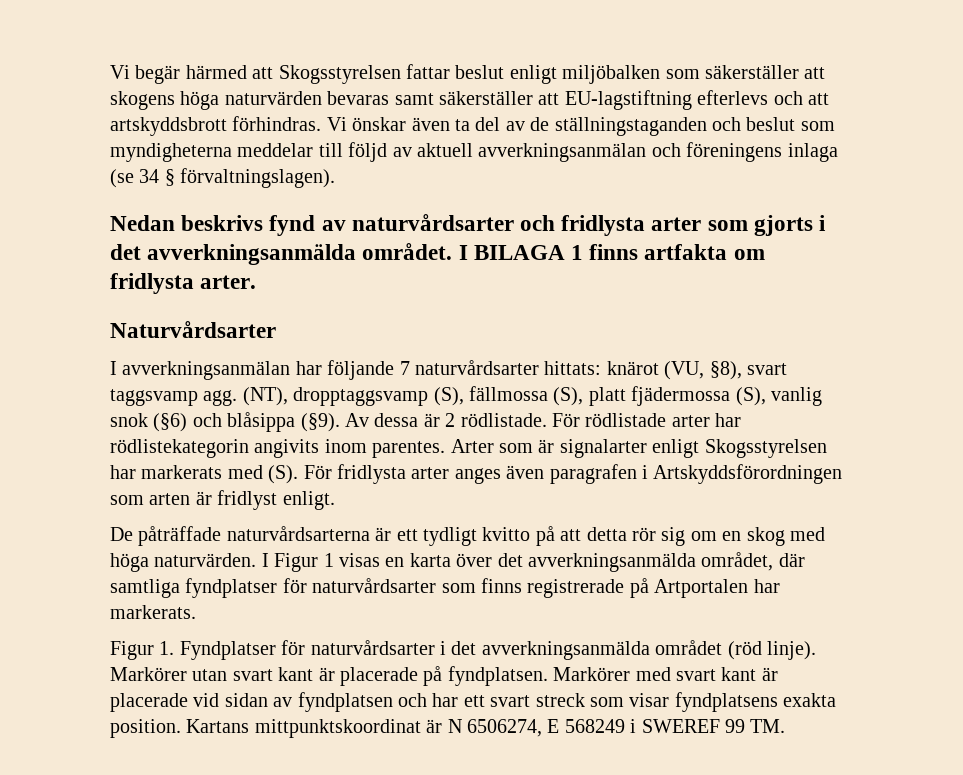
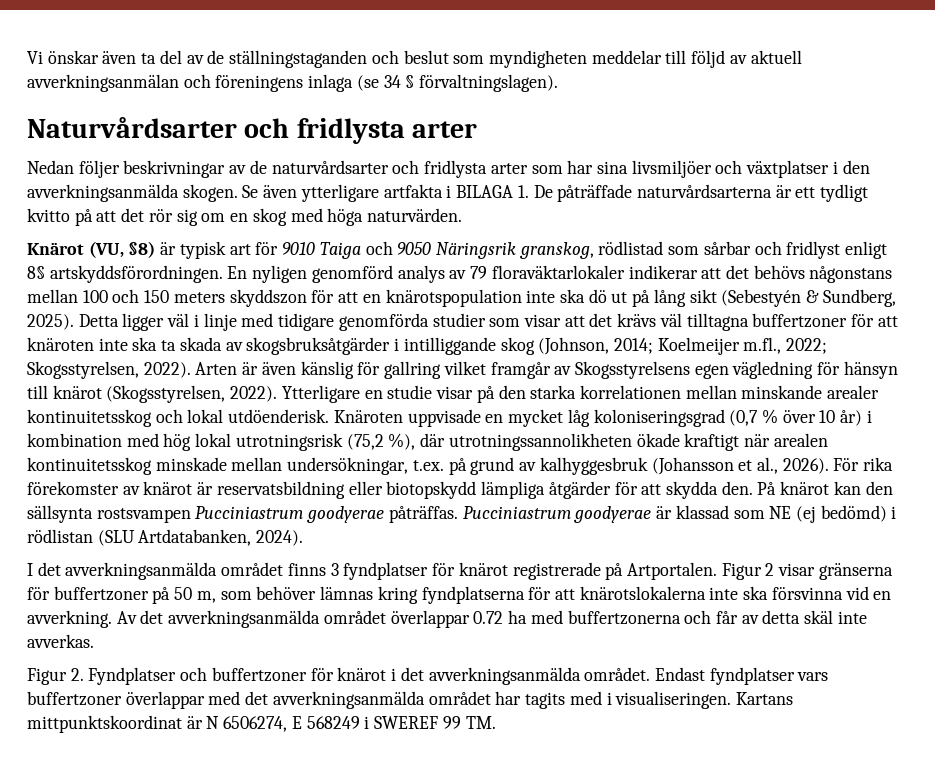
[110,64,826,84] [110,90,829,110] [110,116,347,136] Vi begär härmed att Skogsstyrelsen fattar beslut enligt miljöbalken som säkerställer att skogens höga naturvärden bevaras samt säkerställer att EU-lagstiftning efterlevs och att artskyddsbrott förhindras. Vi -> [27,51,43,64] Vi
[110,143,232,162] myndigheterna -> [488,50,587,68] myndigheten
[110,215,346,236] Nedan beskrivs fynd av -> [27,117,478,144] [27,160,267,178] Naturvårdsarter och fridlysta arter // Nedan följer beskrivningar av de
[753,215,827,236] [110,243,765,265] [110,273,257,294] [110,321,276,338] [110,360,787,380] [110,386,822,406] [110,412,742,432] [110,439,827,458] [110,464,843,484] [110,490,335,510] gjorts i det avverkningsanmälda området. I BILAGA 1 finns artfakta om fridlysta arter. // Naturvårdsarter // I avverkningsanmälan har följande 7 naturvårdsarter hittats: knärot (VU, §8), svart taggsvamp agg. (NT), dropptaggsvamp (S), fällmossa (S), platt fjädermossa (S), vanlig snok (§6) och blåsippa (§9). Av dessa är 2 rödlistade. För rödlistade arter har rödlistekategorin angivits inom parentes. Arter som är signalarter enligt Skogsstyrelsen har markerats med (S). För fridlysta arter anges även paragrafen i Artskyddsförordningen som arten är fridlyst enligt. // -> [567,160,870,178] [27,184,529,202] har sina livsmiljöer och växtplatser i den avverkningsanmälda skogen. Se även ytterligare artfakta i BILAGA 1.
[586,527,627,541] detta -> [121,208,145,222] det
[261,552,805,572] [110,578,780,598] [110,605,196,619] [110,640,816,660] [110,666,778,686] [110,692,837,712] [110,719,181,738] I Figur 1 visas en karta över det avverkningsanmälda området, där samtliga fyndplatser för naturvårdsarter som finns registrerade på Artportalen har markerats. // Figur 1. Fyndplatser för naturvårdsarter i det avverkningsanmälda området (röd linje). Markörer utan svart kant är placerade på fyndplatsen. Markörer med svart kant är placerade vid sidan av fyndplatsen och har ett svart streck som visar fyndplatsens exakta position. -> [27,241,888,259] [27,265,893,283] [27,289,896,307] [27,313,898,331] [27,337,828,355] [27,361,898,379] [27,385,880,403] [27,409,872,427] [27,433,828,451] [27,457,894,475] [27,481,893,499] [27,505,897,523] [27,529,304,546] [27,562,893,580] [27,586,892,604] [27,610,867,628] [27,634,94,648] [27,667,829,685] [27,691,732,709] // Knärot (VU, §8) är typisk art för 9010 Taiga och 9050 Näringsrik granskog, rödlistad som sårbar och fridlyst enligt 8§ artskyddsförordningen. En nyligen genomförd analys av 79 floraväktarlokaler indikerar att det behövs någonstans mellan 100 och 150 meters skyddszon för att en knärotspopulation inte ska dö ut på lång sikt (Sebestyén & Sundberg, 2025). Detta ligger väl i linje med tidigare genomförda studier som visar att det krävs väl tilltagna buffertzoner för att knäroten inte ska ta skada av skogsbruksåtgärder i intilliggande skog (Johnson, 2014; Koelmeijer m.fl., 2022; Skogsstyrelsen, 2022). Arten är även känslig för gallring vilket framgår av Skogsstyrelsens egen vägledning för hänsyn till knärot (Skogsstyrelsen, 2022). Ytterligare en studie visar på den starka korrelationen mellan minskande arealer kontinuitetsskog och lokal utdöenderisk. Knäroten uppvisade en mycket låg koloniseringsgrad (0,7 % över 10 år) i kombination med hög lokal utrotningsrisk (75,2 %), där utrotningssannolikheten ökade kraftigt när arealen kontinuitetsskog minskade mellan undersökningar, t.ex. på grund av kalhyggesbruk (Johansson et al., 2026). För rika förekomster av knärot är reservatsbildning eller biotopskydd lämpliga åtgärder för att skydda den. På knärot kan den sällsynta rostsvampen Pucciniastrum goodyerae påträffas. Pucciniastrum goodyerae är klassad som NE (ej bedömd) i rödlistan (SLU Artdatabanken, 2024). // I det avverkningsanmälda området finns 3 fyndplatser för knärot registrerade på Artportalen. Figur 2 visar gränserna för buffertzoner på 50 m, som behöver lämnas kring fyndplatserna för att knärotslokalerna inte ska försvinna vid en avverkning. Av det avverkningsanmälda området överlappar 0.72 ha med buffertzonerna och får av detta skäl inte avverkas. // Figur 2. Fyndplatser och buffertzoner för knärot i det avverkningsanmälda området. Endast fyndplatser vars buffertzoner överlappar med det avverkningsanmälda området har tagits med i visualiseringen.

